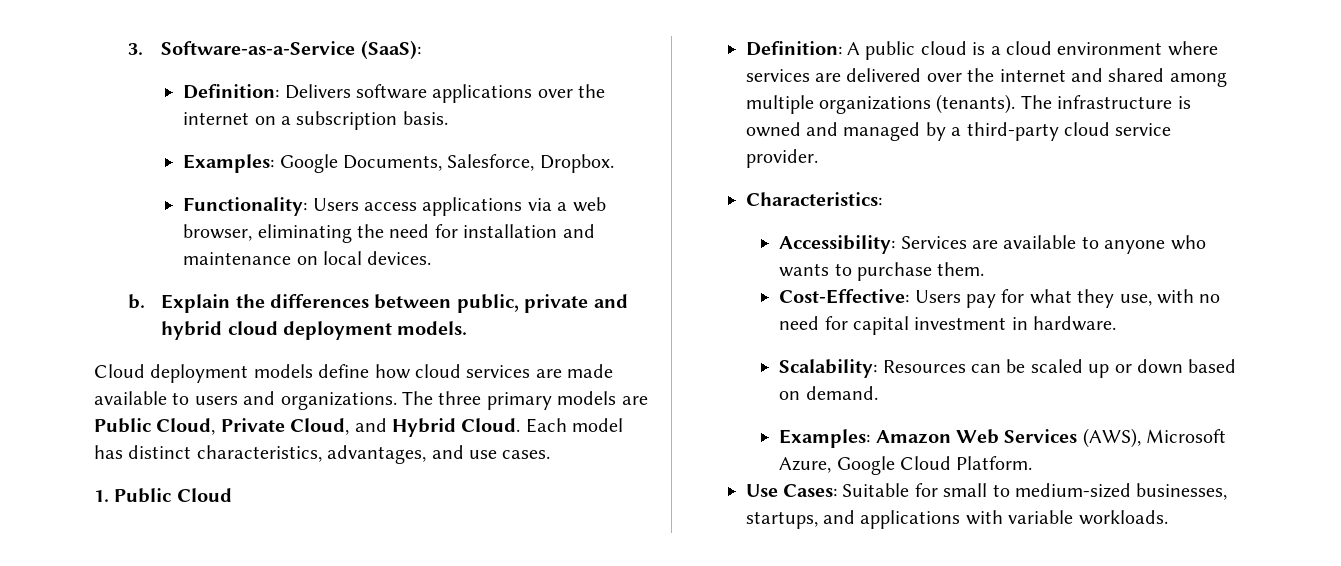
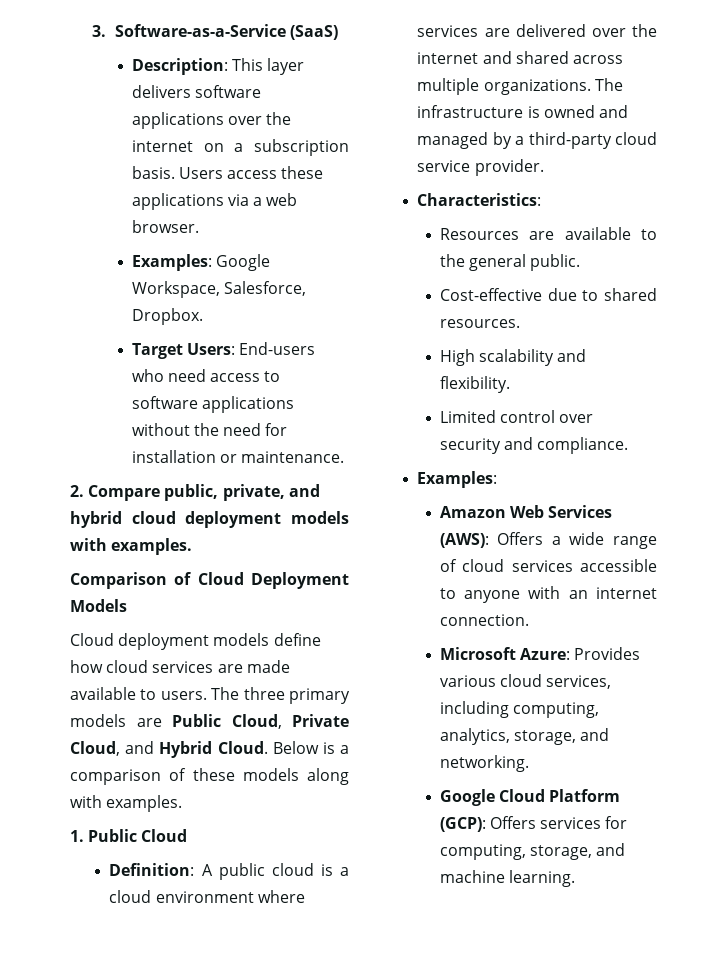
[360,40,421,60] [183,84,351,99] (SaaS): // Definition: Delivers -> [289,25,338,40] [131,58,305,75] [131,85,191,98] (SaaS) // Description: This layer delivers
[183,154,614,173] [183,197,308,216] // Examples: Google Documents, Salesforce, Dropbox. // Functionality: -> (175, 172) none
(417, 206) none -> [281,166,324,179] these
[183,224,595,243] [183,251,432,265] [127,294,628,313] [161,321,468,340] browser, eliminating the need for installation and maintenance on local devices. // b. Explain the differences between public, private and hybrid cloud deployment models. -> [131,220,199,233] [131,254,271,271] [131,281,307,298] [131,308,203,325] [131,342,316,359] [131,369,281,382] [131,396,295,413] [131,423,288,436] [131,450,345,463] [70,484,320,501] [70,511,349,528] [70,538,193,555] [70,572,349,589] [70,599,127,612] browser. // Examples: Google Workspace, Salesforce, Dropbox. // Target Users: End-users who need access to software applications without the need for installation or maintenance. // 2. Compare public, private, and hybrid cloud deployment models with examples. // Comparison of Cloud Deployment Models
[194,391,397,410] users and organizations. -> [160,691,207,700] users.
[525,418,624,433] [94,445,551,464] Each model has distinct characteristics, advantages, and use cases. -> [272,741,349,754] [70,768,349,785] [70,795,183,812] Below is a comparison of these models along with examples.
[1169,72,1227,87] [745,94,1016,114] among multiple organizations (tenants). -> [572,55,623,64] [417,78,591,95] across multiple organizations.
[779,235,967,254] Accessibility: Services -> [439,228,519,240] Resources
[1104,235,1206,254] [779,262,985,281] [779,289,1221,308] [779,316,1117,335] [779,359,1237,378] [779,386,878,400] [779,429,871,448] anyone who wants to purchase them. // Cost-Effective: Users pay for what they use, with no need for capital investment in hardware. // Scalability: Resources can be scaled up or down based on demand. // Examples: -> [439,254,581,271] [439,288,657,301] [439,319,520,328] [439,349,587,366] [439,376,510,393] [439,410,594,423] [439,437,629,454] [417,471,498,488] the general public. // Cost-effective due to shared resources. // High scalability and flexibility. // Limited control over security and compliance. // Examples: //
[1082,428,1227,448] [779,456,1033,475] [745,483,1228,500] [745,510,1168,529] (AWS), Microsoft Azure, Google Cloud Platform. // Use Cases: Suitable for small to medium-sized businesses, startups, and applications with variable workloads. -> [439,532,657,549] [439,559,657,572] [439,586,657,603] [439,614,529,626] [439,647,641,660] [439,674,612,689] [439,701,600,718] [439,728,610,745] [439,755,529,772] [439,789,621,806] [439,816,628,832] [439,843,626,860] [439,870,576,887] (AWS): Offers a wide range of cloud services accessible to anyone with an internet connection. // Microsoft Azure: Provides various cloud services, including computing, analytics, storage, and networking. // Google Cloud Platform (GCP): Offers services for computing, storage, and machine learning.

